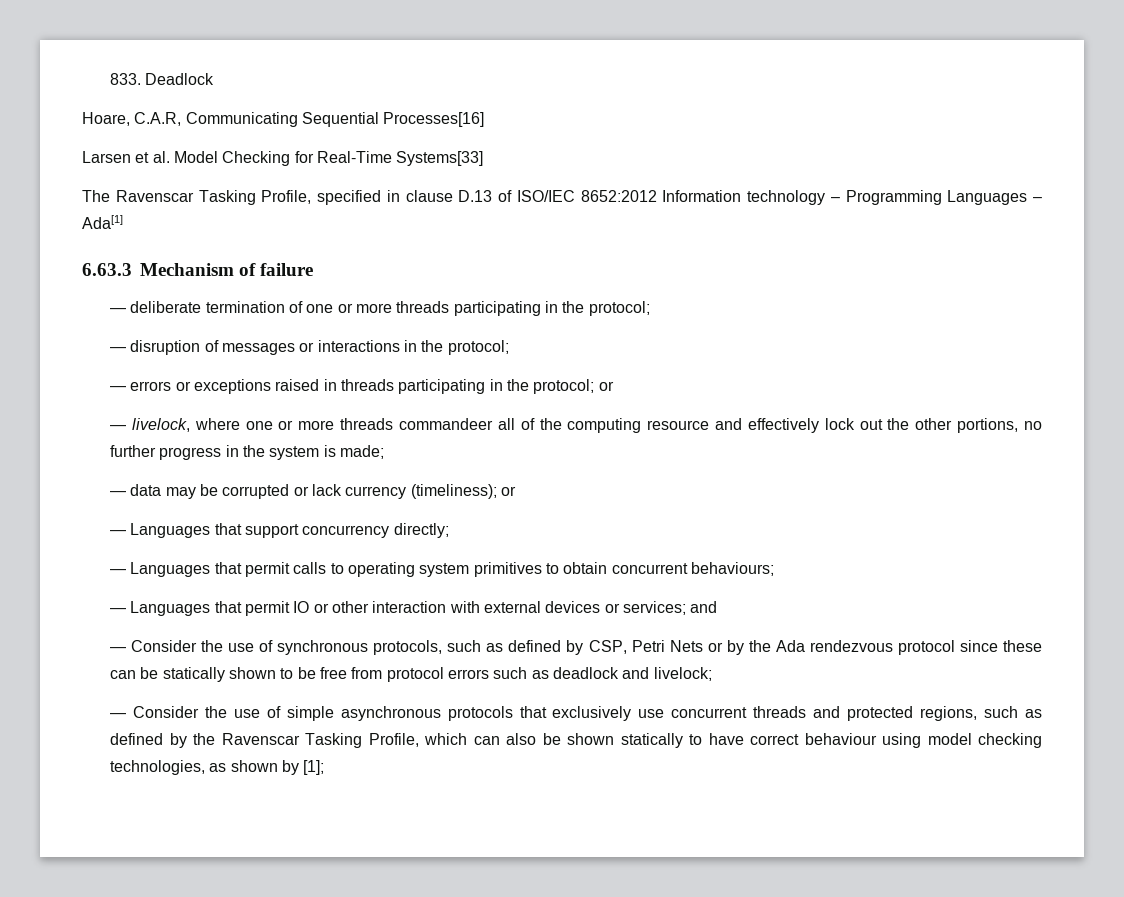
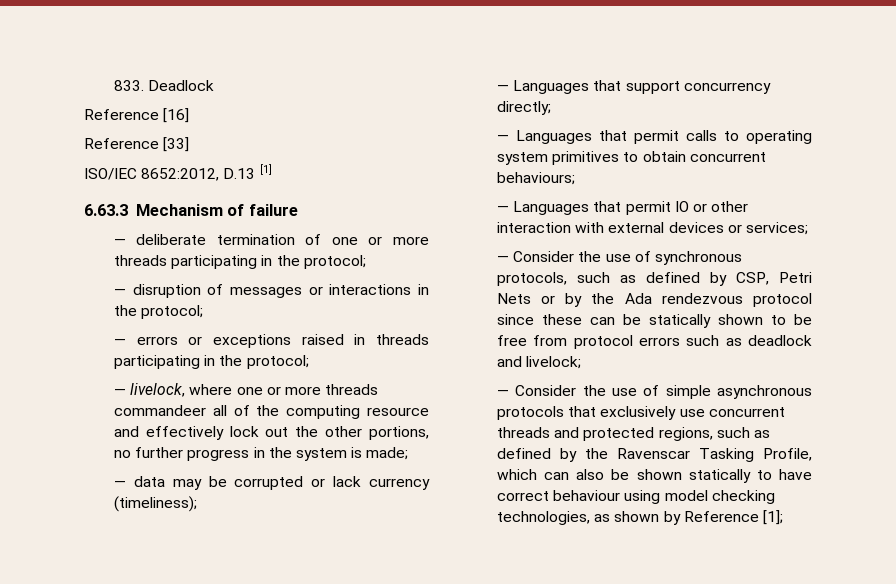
[82,112,485,127] [82,151,484,166] [82,190,1042,205] [82,215,123,229] Hoare, C.A.R, Communicating Sequential Processes[16] // Larsen et al. Model Checking for Real-Time Systems[33] // The Ravenscar Tasking Profile, specified in clause D.13 of ISO/IEC 8652:2012 Information technology – Programming Languages – Ada[1] -> [84,108,190,123] [84,137,190,152] [84,164,272,181] Reference [16] // Reference [33] // ISO/IEC 8652:2012, D.13 [1]
[598,381,614,391] or -> (309, 362) none
[500,486,516,496] or -> (197, 504) none
[690,601,718,613] and -> (808, 228) none
(299, 767) none -> [683,511,759,522] Reference

